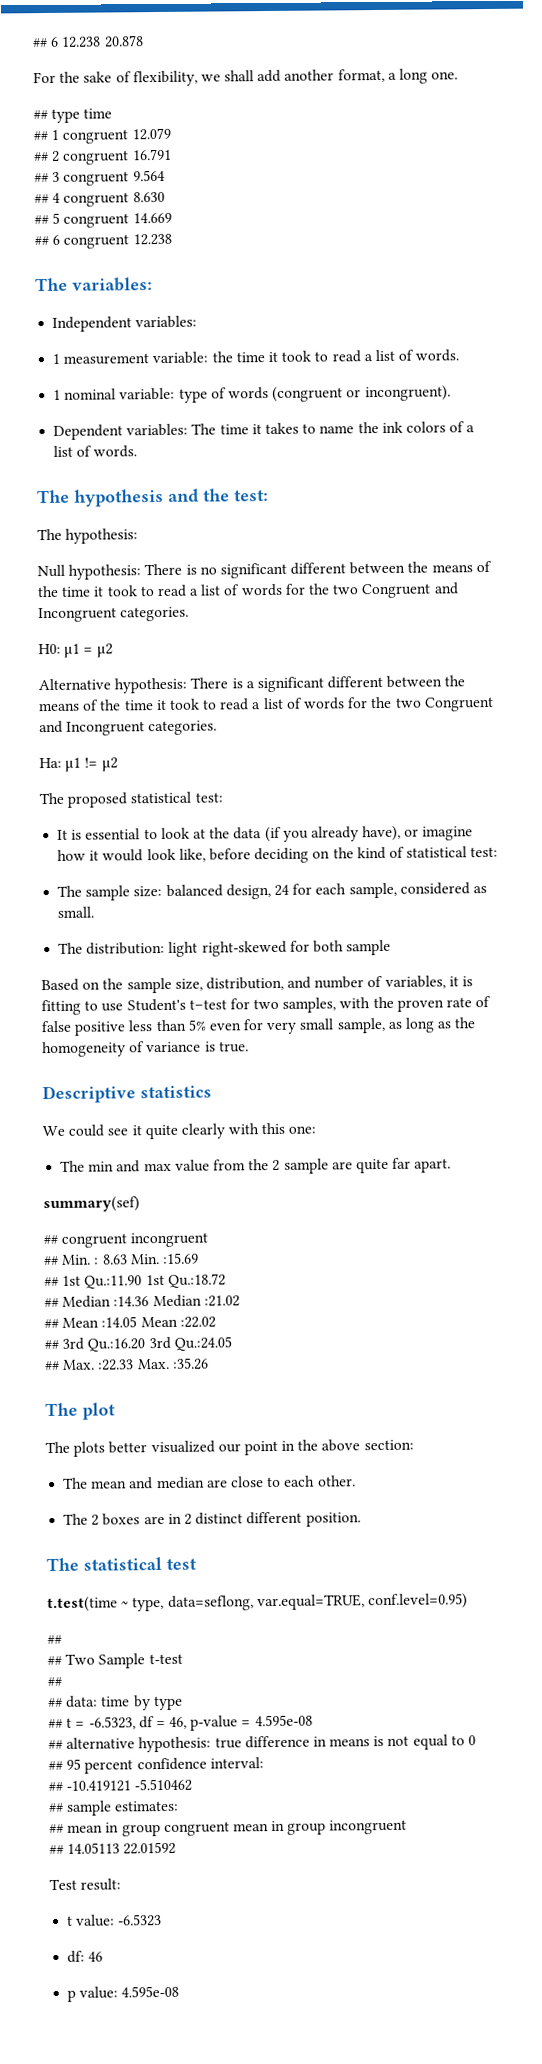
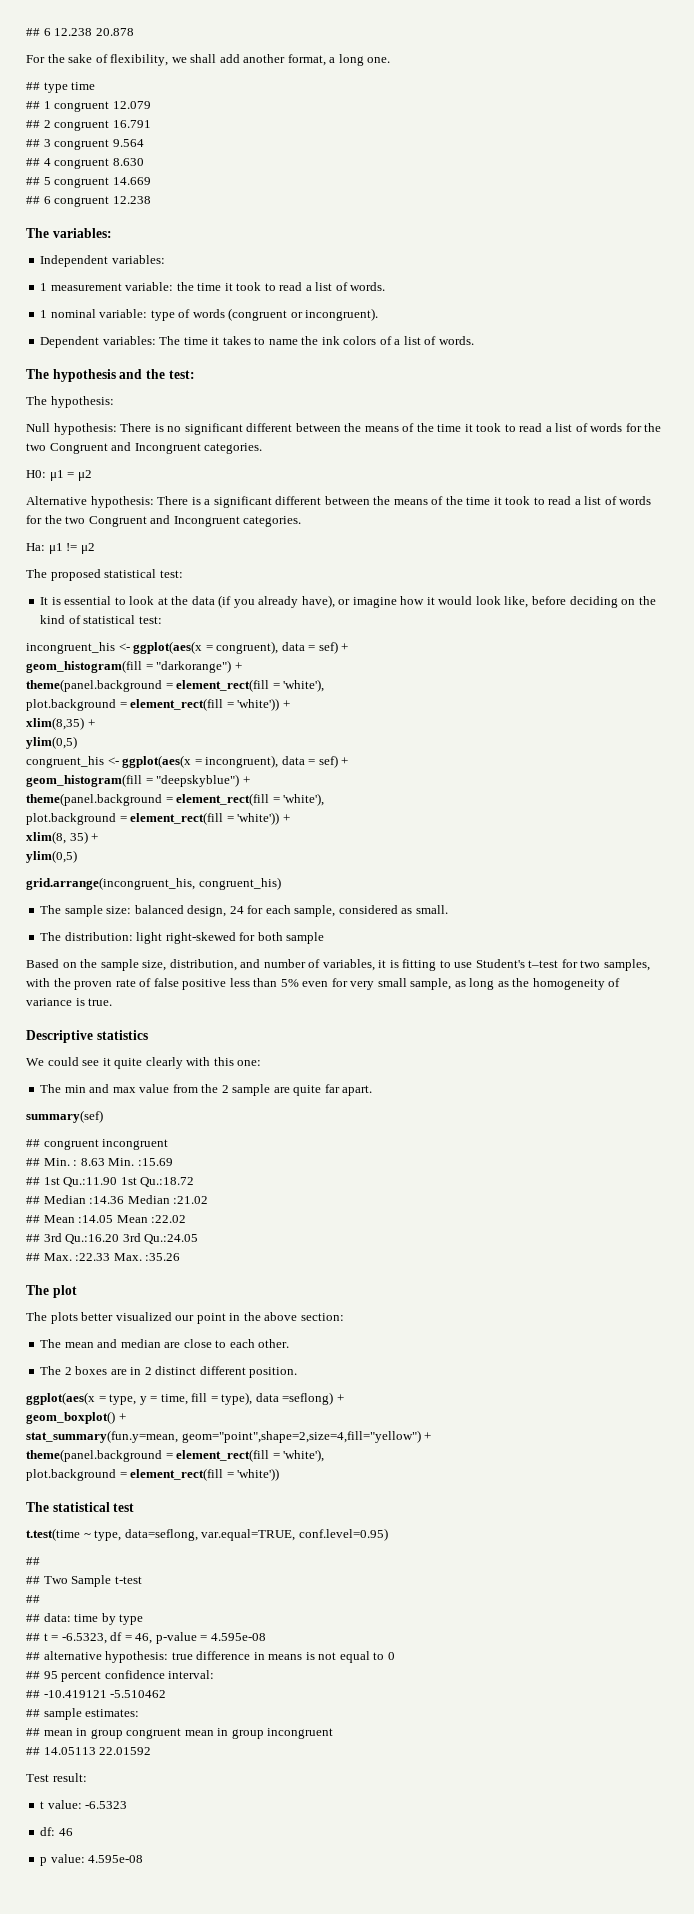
(499, 852) none -> [26,641,349,654] [26,660,242,673] [26,679,325,692] [26,698,290,711] [26,717,95,730] [26,736,77,749] [26,755,349,768] [26,774,250,787] [26,793,325,806] [26,812,290,825] [26,831,99,844] [26,850,77,863] [26,877,281,890] // incongruent_his <- ggplot(aes(x = congruent), data = sef) + // geom_histogram(fill = "darkorange") + // theme(panel.background = element_rect(fill = 'white'), // plot.background = element_rect(fill = 'white')) + // xlim(8,35) + // ylim(0,5) // congruent_his <- ggplot(aes(x = incongruent), data = sef) + // geom_histogram(fill = "deepskyblue") + // theme(panel.background = element_rect(fill = 'white'), // plot.background = element_rect(fill = 'white')) + // xlim(8, 35) + // ylim(0,5) // grid.arrange(incongruent_his, congruent_his)
(361, 1519) none -> [26,1392,344,1405] [26,1411,126,1424] [26,1430,432,1443] [26,1449,325,1462] [26,1468,280,1481] // ggplot(aes(x = type, y = time, fill = type), data =seflong) + // geom_boxplot() + // stat_summary(fun.y=mean, geom="point",shape=2,size=4,fill="yellow") + // theme(panel.background = element_rect(fill = 'white'), // plot.background = element_rect(fill = 'white'))

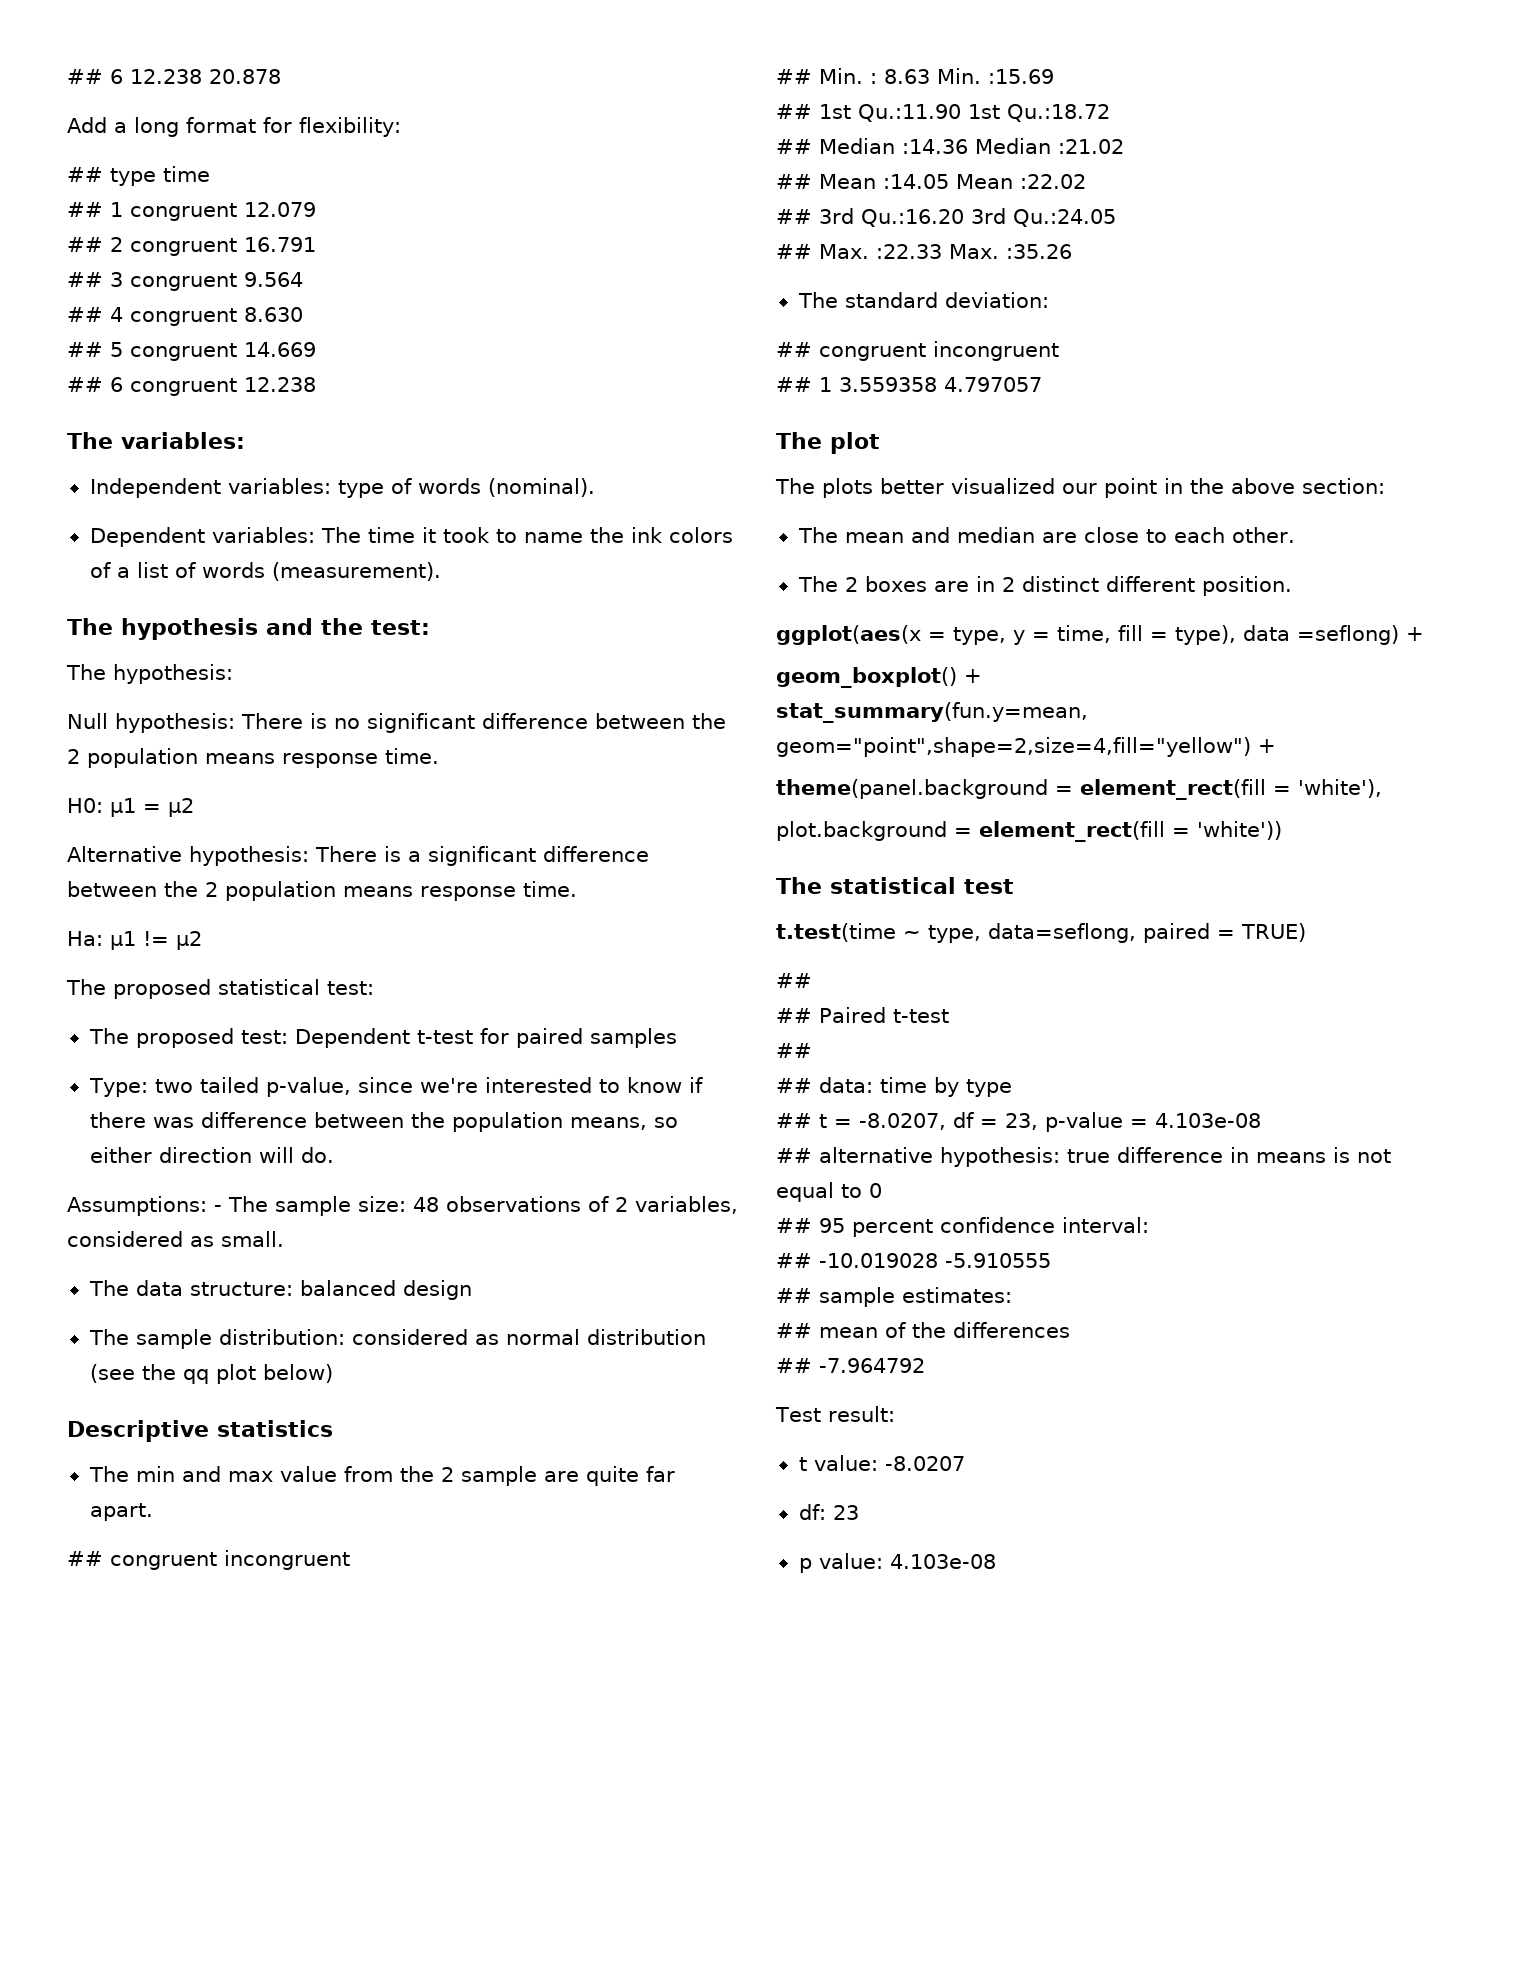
[26,54,391,66] For the sake of flexibility, we shall add another format, a long one. -> [67,117,401,137] Add a long format for flexibility:
[40,282,386,291] [40,308,379,321] // 1 measurement variable: the time it took to read a list of words. // 1 nominal variable: type of words (congruent or incongruent). -> [337,478,595,498] type of words (nominal).
[222,336,251,345] takes -> [442,527,490,543] took
[438,336,474,345] words. -> [201,562,441,581] words (measurement).
[246,423,662,432] [26,442,263,454] different between the means of the time it took to read a list of words for the two Congruent and Incongruent categories. -> [482,713,726,729] [67,748,439,768] difference between the 2 population means response time.
[275,496,652,505] [26,515,302,527] different between the means of the time it took to read a list of words for the two Congruent and Incongruent categories. -> [543,846,649,862] [67,881,577,901] difference between the 2 population means response time.
[40,595,656,608] [40,615,162,624] [26,641,349,654] [26,660,242,673] [26,679,325,692] [26,698,290,711] [26,717,95,730] [26,736,77,749] [26,755,349,768] [26,774,250,787] [26,793,325,806] [26,812,290,825] [26,831,99,844] [26,850,77,863] [26,877,281,890] [40,905,448,917] [40,932,325,944] [26,959,650,971] [26,978,621,990] [26,998,113,1006] [26,1030,148,1043] [26,1057,262,1069] It is essential to look at the data (if you already have), or imagine how it would look like, before deciding on the kind of statistical test: // incongruent_his <- ggplot(aes(x = congruent), data = sef) + // geom_histogram(fill = "darkorange") + // theme(panel.background = element_rect(fill = 'white'), // plot.background = element_rect(fill = 'white')) + // xlim(8,35) + // ylim(0,5) // congruent_his <- ggplot(aes(x = incongruent), data = sef) + // geom_histogram(fill = "deepskyblue") + // theme(panel.background = element_rect(fill = 'white'), // plot.background = element_rect(fill = 'white')) + // xlim(8, 35) + // ylim(0,5) // grid.arrange(incongruent_his, congruent_his) // The sample size: balanced design, 24 for each sample, considered as small. // The distribution: light right-skewed for both sample // Based on the sample size, distribution, and number of variables, it is fitting to use Student's t–test for two samples, with the proven rate of false positive less than 5% even for very small sample, as long as the homogeneity of variance is true. // Descriptive statistics // We could see it quite clearly with this one: -> [88,1028,677,1048] [88,1077,703,1097] [89,1112,678,1132] [89,1147,334,1163] [67,1196,738,1216] [67,1231,284,1247] [88,1280,472,1300] [88,1329,706,1349] [89,1364,333,1384] [67,1420,333,1442] The proposed test: Dependent t-test for paired samples // Type: two tailed p-value, since we're interested to know if there was difference between the population means, so either direction will do. // Assumptions: - The sample size: 48 observations of 2 variables, considered as small. // The data structure: balanced design // The sample distribution: considered as normal distribution (see the qq plot below) // Descriptive statistics
[26,1110,103,1123] // summary(sef) -> (153, 1512) none
(181, 1257) none -> [797,292,1049,308] [776,341,1059,361] [776,377,1042,392] // The standard deviation: // ## congruent incongruent // ## 1 3.559358 4.797057
[201,1528,388,1541] [26,1557,40,1565] [26,1575,112,1587] var.equal=TRUE, conf.level=0.95) // ## // ## Two Sample -> [1143,923,1306,943] [776,973,812,988] [776,1007,886,1023] paired = TRUE) // ## // ## Paired
[61,1633,107,1644] -6.5323, -> [859,1113,946,1130] -8.0207,
[135,1633,153,1644] 46, -> [1005,1113,1038,1130] 23,
[210,1633,266,1641] 4.595e-08 -> [1155,1113,1261,1128] 4.103e-08
[43,1690,167,1698] -10.419121 -5.510462 -> [819,1253,1051,1268] -10.019028 -5.910555
[76,1728,334,1739] [26,1747,152,1755] in group congruent mean in group incongruent // ## 14.05113 22.01592 -> [885,1322,1070,1338] [776,1358,925,1373] of the differences // ## -7.964792
[85,1801,128,1809] -6.5323 -> [884,1456,965,1471] -8.0207
[58,1828,73,1836] 46 -> [832,1505,859,1520] 23
[88,1855,144,1863] 4.595e-08 -> [889,1554,996,1569] 4.103e-08

